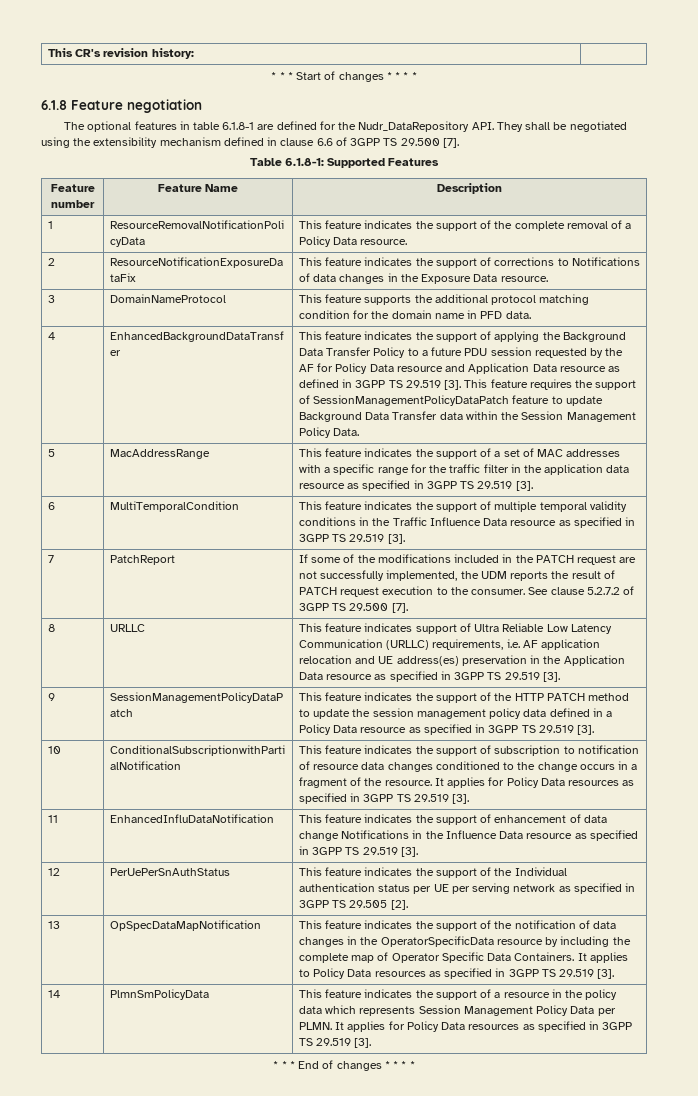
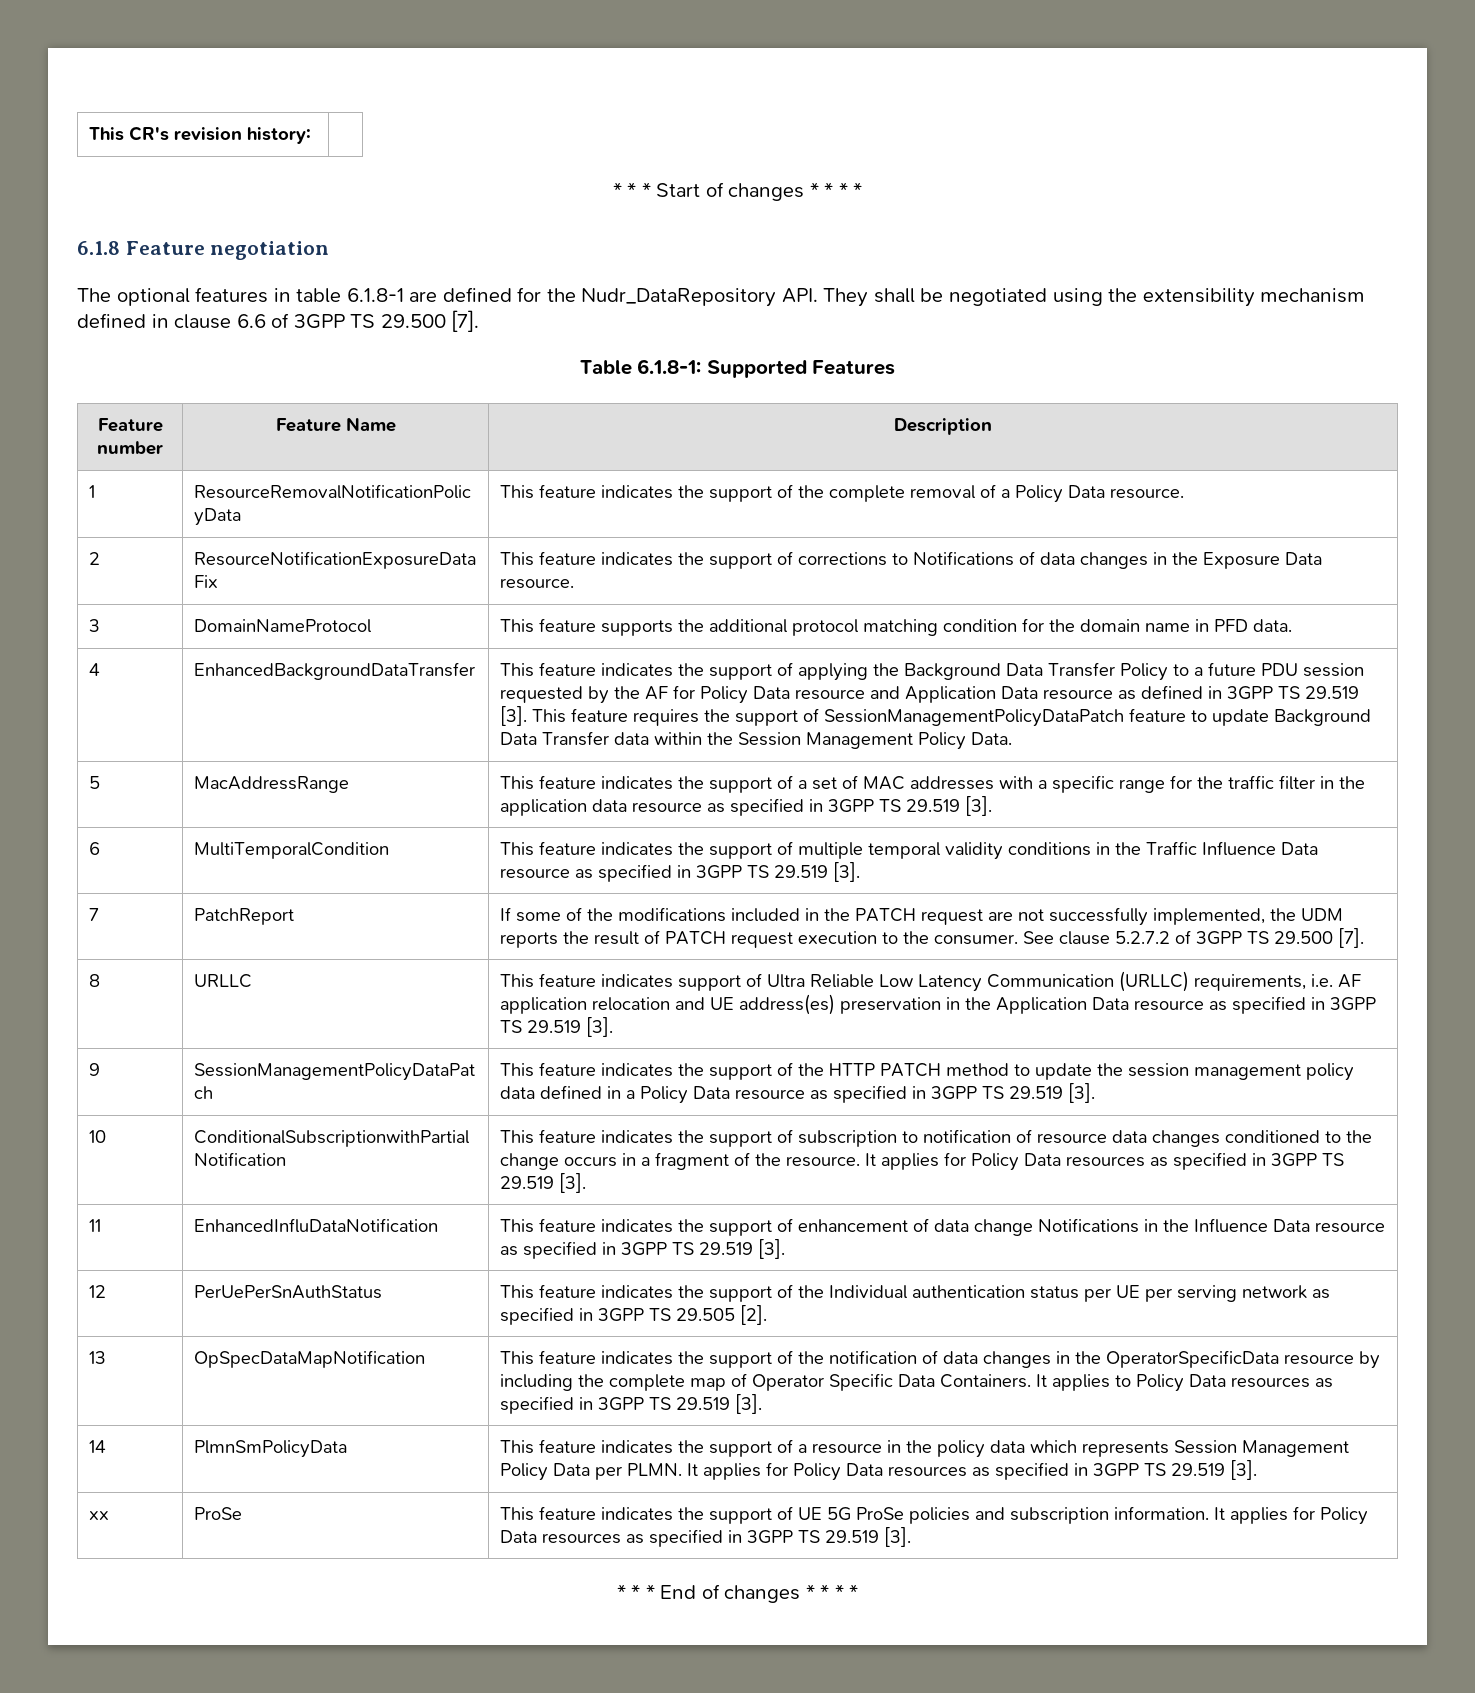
(372, 1043) none -> [89,1511,110,1520] [194,1507,243,1520] [500,1506,1369,1525] [500,1527,912,1547] // xx | ProSe | This feature indicates the support of UE 5G ProSe policies and subscription information. It applies for Policy Data resources as specified in 3GPP TS 29.519 [3].

